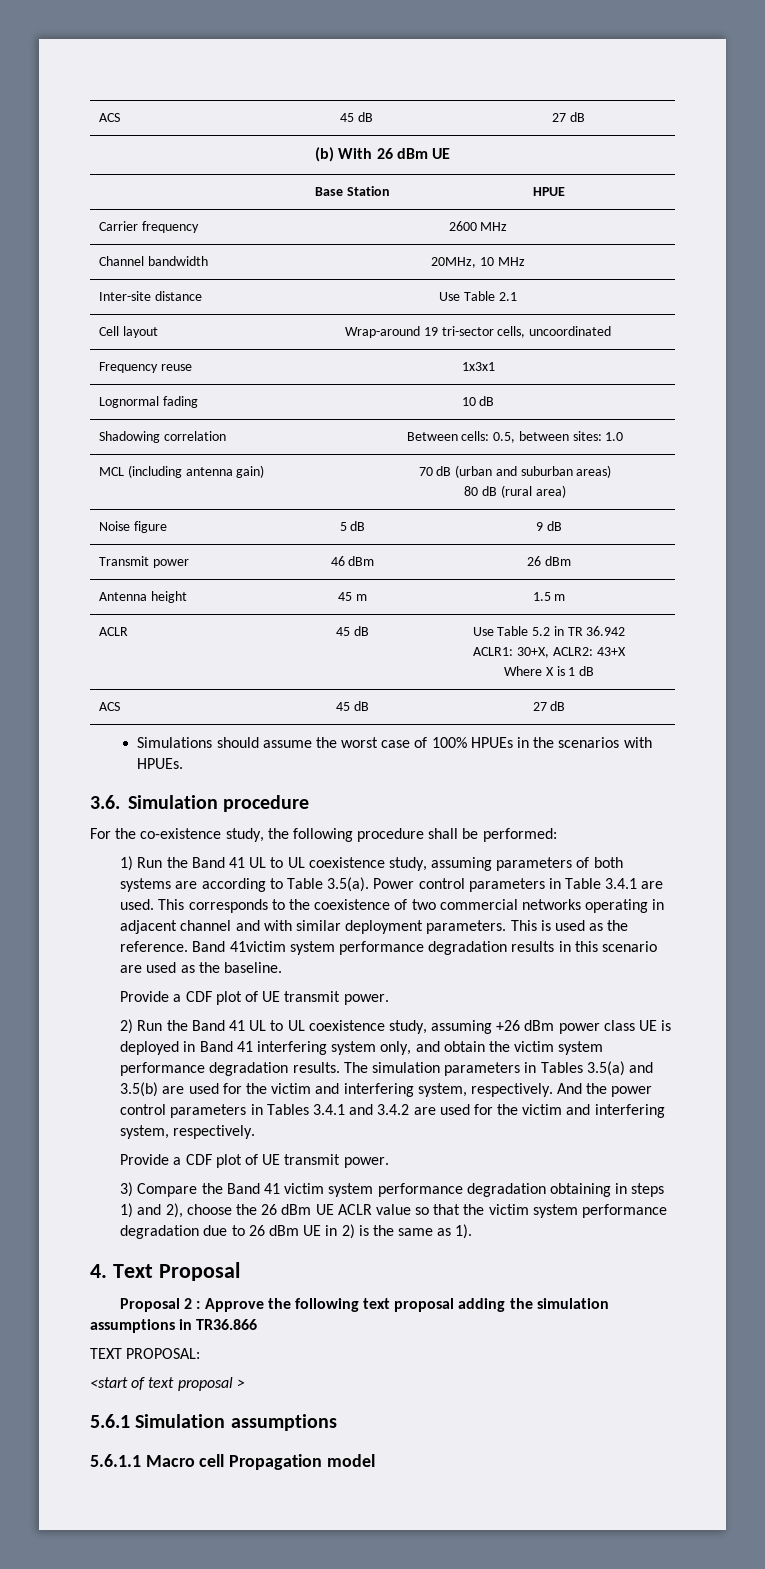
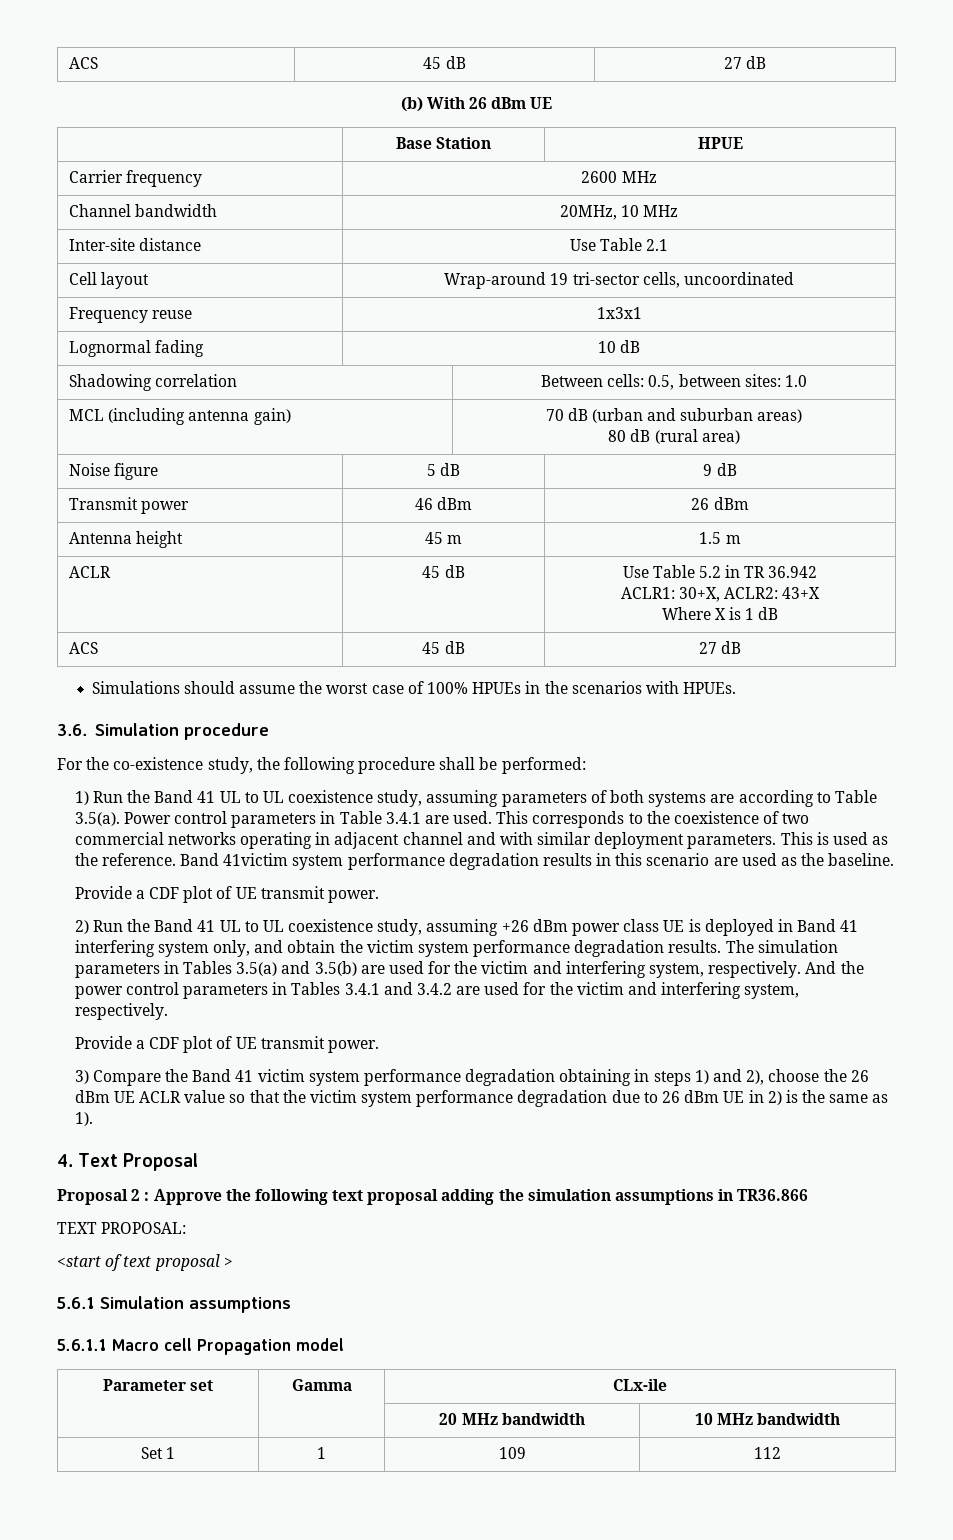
(375, 1460) none -> [102,1379,214,1391] [291,1379,352,1391] [613,1379,667,1391] [439,1413,585,1425] [694,1413,841,1425] [140,1447,176,1459] [317,1447,326,1459] [498,1447,526,1459] [754,1447,781,1459] // Parameter set | Gamma | CLx-ile // | | 20 MHz bandwidth | 10 MHz bandwidth // Set 1 | 1 | 109 | 112

